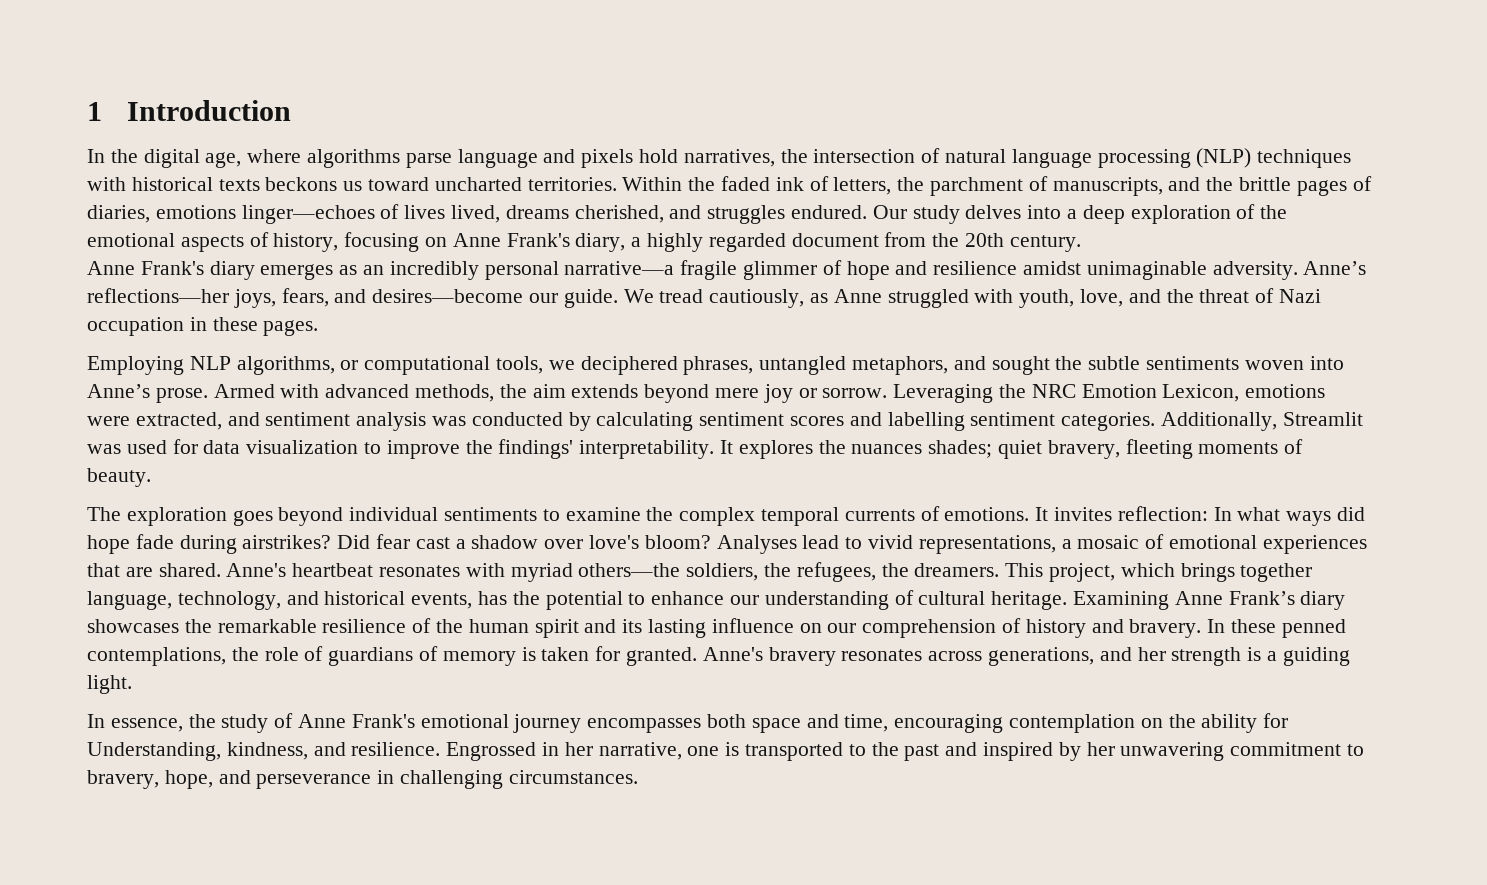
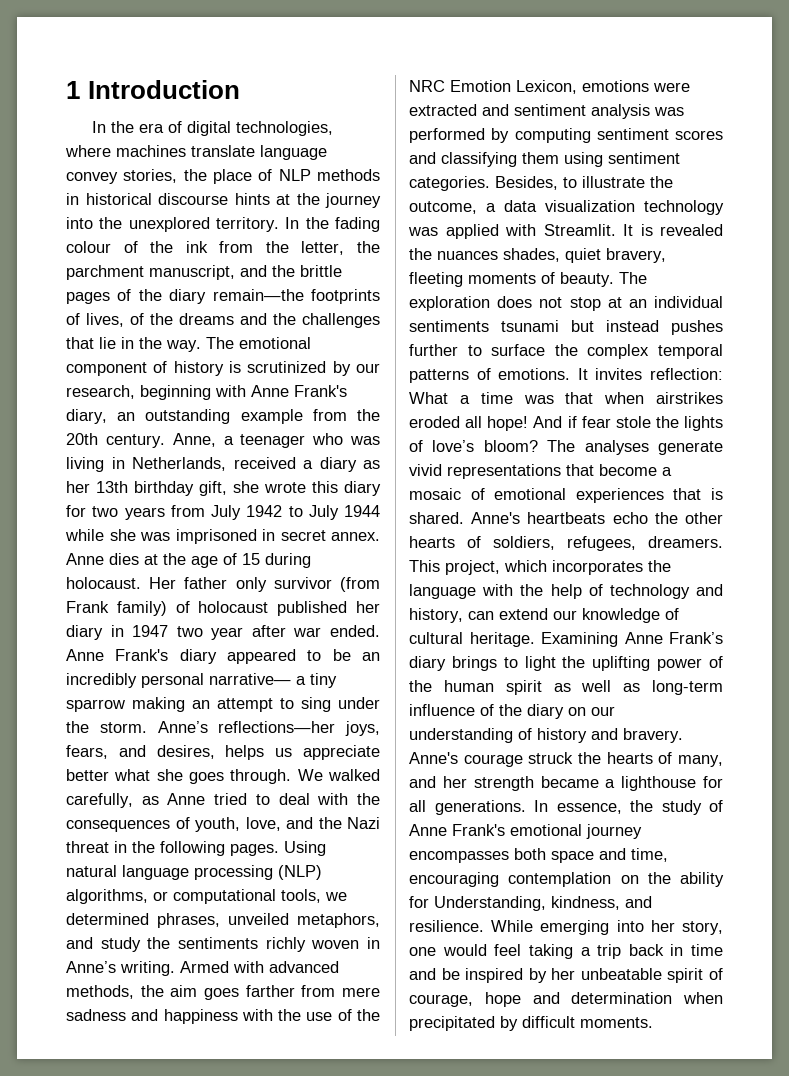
[143,148,1352,168] [87,176,1163,196] digital age, where algorithms parse language and pixels hold narratives, the intersection of natural language processing (NLP) techniques with historical texts beckons us toward uncharted territories. Within the faded ink of letters, the parchment of manuscripts, -> [138,121,333,136] [65,145,327,160] [66,169,381,184] [66,193,381,208] [66,217,381,232] [66,241,380,255] [66,265,235,280] era of digital technologies, where machines translate language convey stories, the place of NLP methods in historical discourse hints at the journey into the unexplored territory. In the fading colour of the ink from the letter, the parchment manuscript,
[87,204,1288,224] [87,232,1081,252] [87,260,1298,280] diaries, emotions linger—echoes of lives lived, dreams cherished, and struggles endured. Our study delves into a deep exploration of the emotional aspects of history, focusing on Anne Frank's diary, a highly regarded document from the 20th century. // Anne Frank's diary emerges as an incredibly personal narrative—a fragile glimmer of hope and resilience amidst unimaginable adversity. -> [138,289,380,304] [66,313,380,328] [66,337,311,352] [66,361,380,376] [66,385,347,400] [66,409,380,424] [66,433,381,448] [66,457,380,472] [66,481,381,496] [66,505,380,520] [65,529,380,544] [66,553,311,568] [66,577,380,592] [66,601,381,616] [66,625,381,640] [66,649,380,664] [66,673,337,688] [66,697,380,712] [66,721,147,733] the diary remain—the footprints of lives, of the dreams and the challenges that lie in the way. The emotional component of history is scrutinized by our research, beginning with Anne Frank's diary, an outstanding example from the 20th century. Anne, a teenager who was living in Netherlands, received a diary as her 13th birthday gift, she wrote this diary for two years from July 1942 to July 1944 while she was imprisoned in secret annex. Anne dies at the age of 15 during holocaust. Her father only survivor (from Frank family) of holocaust published her diary in 1947 two year after war ended. Anne Frank's diary appeared to be an incredibly personal narrative— a tiny sparrow making an attempt to sing under the storm.
[372,288,1322,308] [87,317,319,336] [87,356,231,375] desires—become our guide. We tread cautiously, as Anne struggled with youth, love, and the threat of Nazi occupation in these pages. // Employing NLP -> [156,745,380,760] [66,769,380,784] [66,793,381,808] [66,817,380,832] [66,841,326,856] [66,865,322,880] desires, helps us appreciate better what she goes through. We walked carefully, as Anne tried to deal with the consequences of youth, love, and the Nazi threat in the following pages. Using natural language processing (NLP)
[580,356,1344,375] [87,384,208,403] deciphered phrases, untangled metaphors, and sought the subtle sentiments woven into Anne’s prose. -> [66,913,380,928] [66,937,380,952] [66,961,175,976] determined phrases, unveiled metaphors, and study the sentiments richly woven in Anne’s writing.
[571,384,994,403] extends beyond mere joy or sorrow. Leveraging -> [204,985,380,1000] [66,1009,352,1024] goes farther from mere sadness and happiness with the use of
[135,412,222,430] extracted, -> [409,104,477,116] extracted
[471,412,1363,431] [87,439,813,459] conducted by calculating sentiment scores and labelling sentiment categories. Additionally, Streamlit was used for data visualization to improve the findings' interpretability. It explores -> [409,128,723,143] [409,152,680,167] [409,176,673,191] [409,200,724,215] [408,224,723,239] performed by computing sentiment scores and classifying them using sentiment categories. Besides, to illustrate the outcome, a data visualization technology was applied with Streamlit. It is revealed
[928,440,993,458] shades; -> [503,248,560,262] shades,
(151, 477) // -> (614, 279) none
[232,507,641,526] goes beyond individual sentiments to examine -> [497,296,723,311] [409,320,723,335] [409,344,546,356] does not stop at an individual sentiments tsunami but instead pushes further to surface
[844,509,915,521] currents -> [409,369,469,383] patterns
[1213,507,1366,526] [87,534,1056,554] In what ways did hope fade during airstrikes? Did fear cast a shadow over love's bloom? Analyses lead to vivid representations, -> [409,392,723,404] [409,416,723,431] [409,440,723,455] [409,464,657,479] What a time was that when airstrikes eroded all hope! And if fear stole the lights of love’s bloom? The analyses generate vivid representations that become
[125,567,153,577] are -> [711,488,723,500] is
[292,562,1313,582] [87,591,889,610] heartbeat resonates with myriad others—the soldiers, the refugees, the dreamers. This project, which brings together language, technology, and historical events, has the potential to enhance our understanding -> [527,512,723,524] [409,536,723,551] [409,560,671,575] [409,584,723,599] [409,608,660,623] heartbeats echo the other hearts of soldiers, refugees, dreamers. This project, which incorporates the language with the help of technology and history, can extend our knowledge
[87,618,794,638] showcases the remarkable resilience of the human spirit and its lasting influence -> [451,656,723,671] [409,680,723,695] [409,704,564,719] brings to light the uplifting power of the human spirit as well as long-term influence of the diary
[862,619,997,638] comprehension -> [409,728,513,743] understanding
[1207,619,1346,638] [87,646,1350,666] [87,675,132,694] In these penned contemplations, the role of guardians of memory is taken for granted. Anne's bravery resonates across generations, and her strength is a guiding light. // -> [409,752,723,767] [409,776,723,791] [409,800,526,815] Anne's courage struck the hearts of many, and her strength became a lighthouse for all generations.
[446,742,1365,761] [87,770,638,789] Engrossed in her narrative, one is transported to the past and inspired by her unwavering commitment to bravery, hope, and perseverance in challenging circumstances. -> [491,920,723,935] [409,944,723,959] [409,968,723,983] [409,992,723,1007] [409,1016,653,1031] While emerging into her story, one would feel taking a trip back in time and be inspired by her unbeatable spirit of courage, hope and determination when precipitated by difficult moments.

